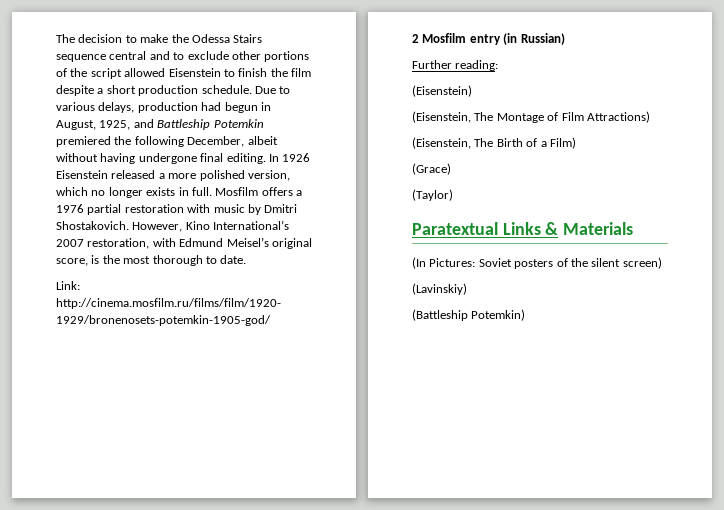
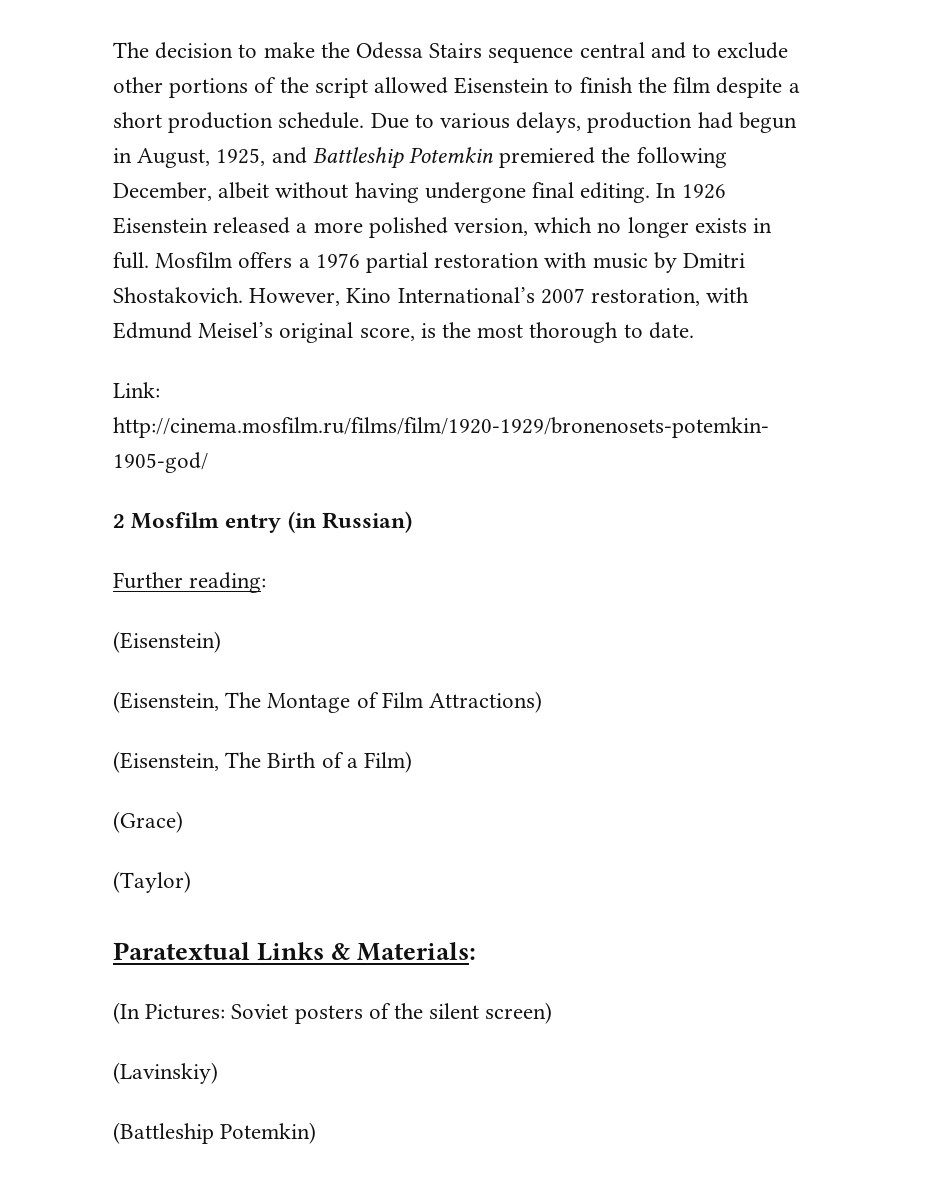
[563,222,634,235] Materials -> [357,942,477,961] Materials:

